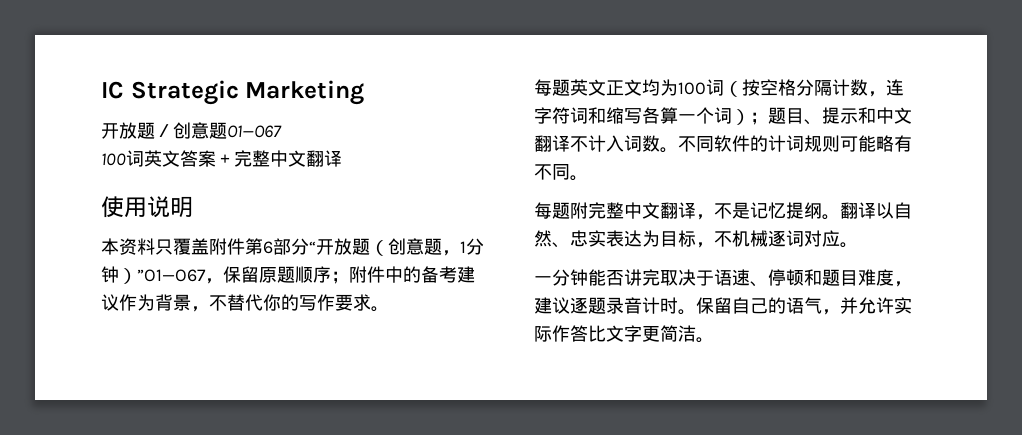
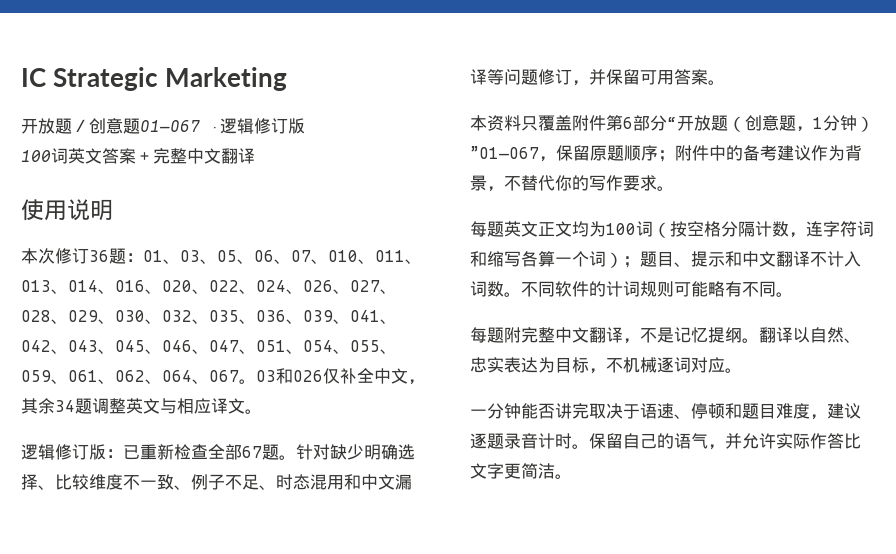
(282, 131) none -> [210,118,305,134] ·逻辑修订版
(193, 207) none -> [21,248,422,264] [21,280,397,294] [21,310,397,324] [21,340,397,354] [21,368,425,385] [21,398,262,414] [21,444,415,460] [21,474,412,490] [470,69,725,86] // 本次修订36题：O1、O3、O5、O6、O7、O10、O11、O13、O14、O16、O20、O22、O24、O26、O27、O28、O29、O30、O32、O35、O36、O39、O41、O42、O43、O45、O46、O47、O51、O54、O55、O59、O61、O62、O64、O67。O3和O26仅补全中文，其余34题调整英文与相应译文。 // 逻辑修订版：已重新检查全部67题。针对缺少明确选择、比较维度不一致、例子不足、时态混用和中文漏译等问题修订，并保留可用答案。

